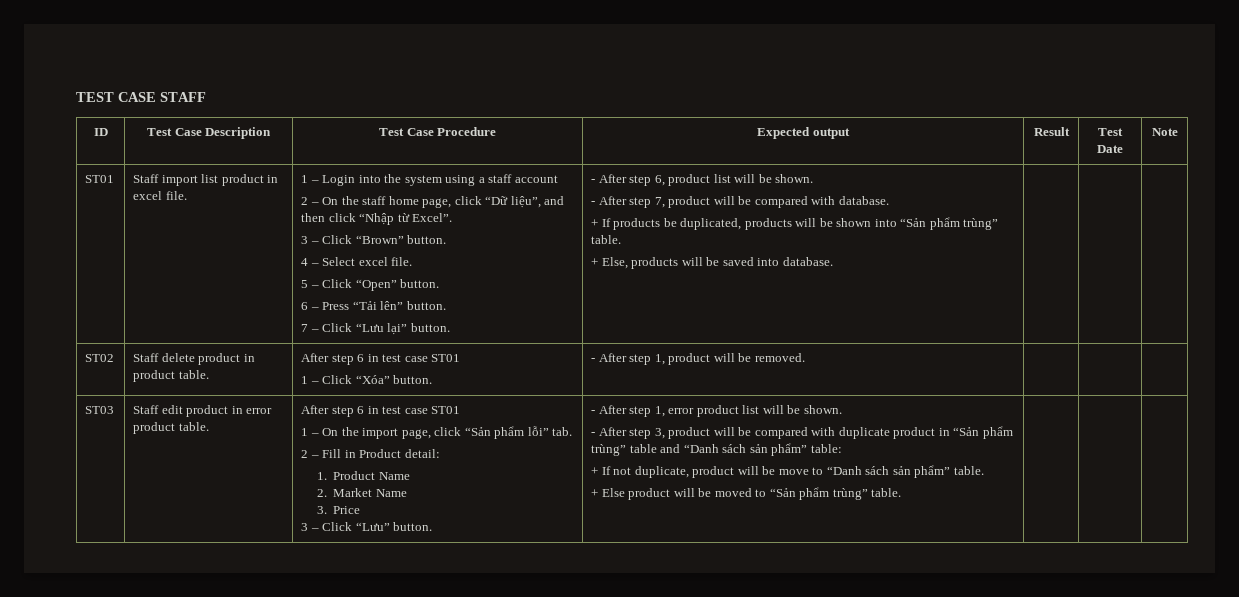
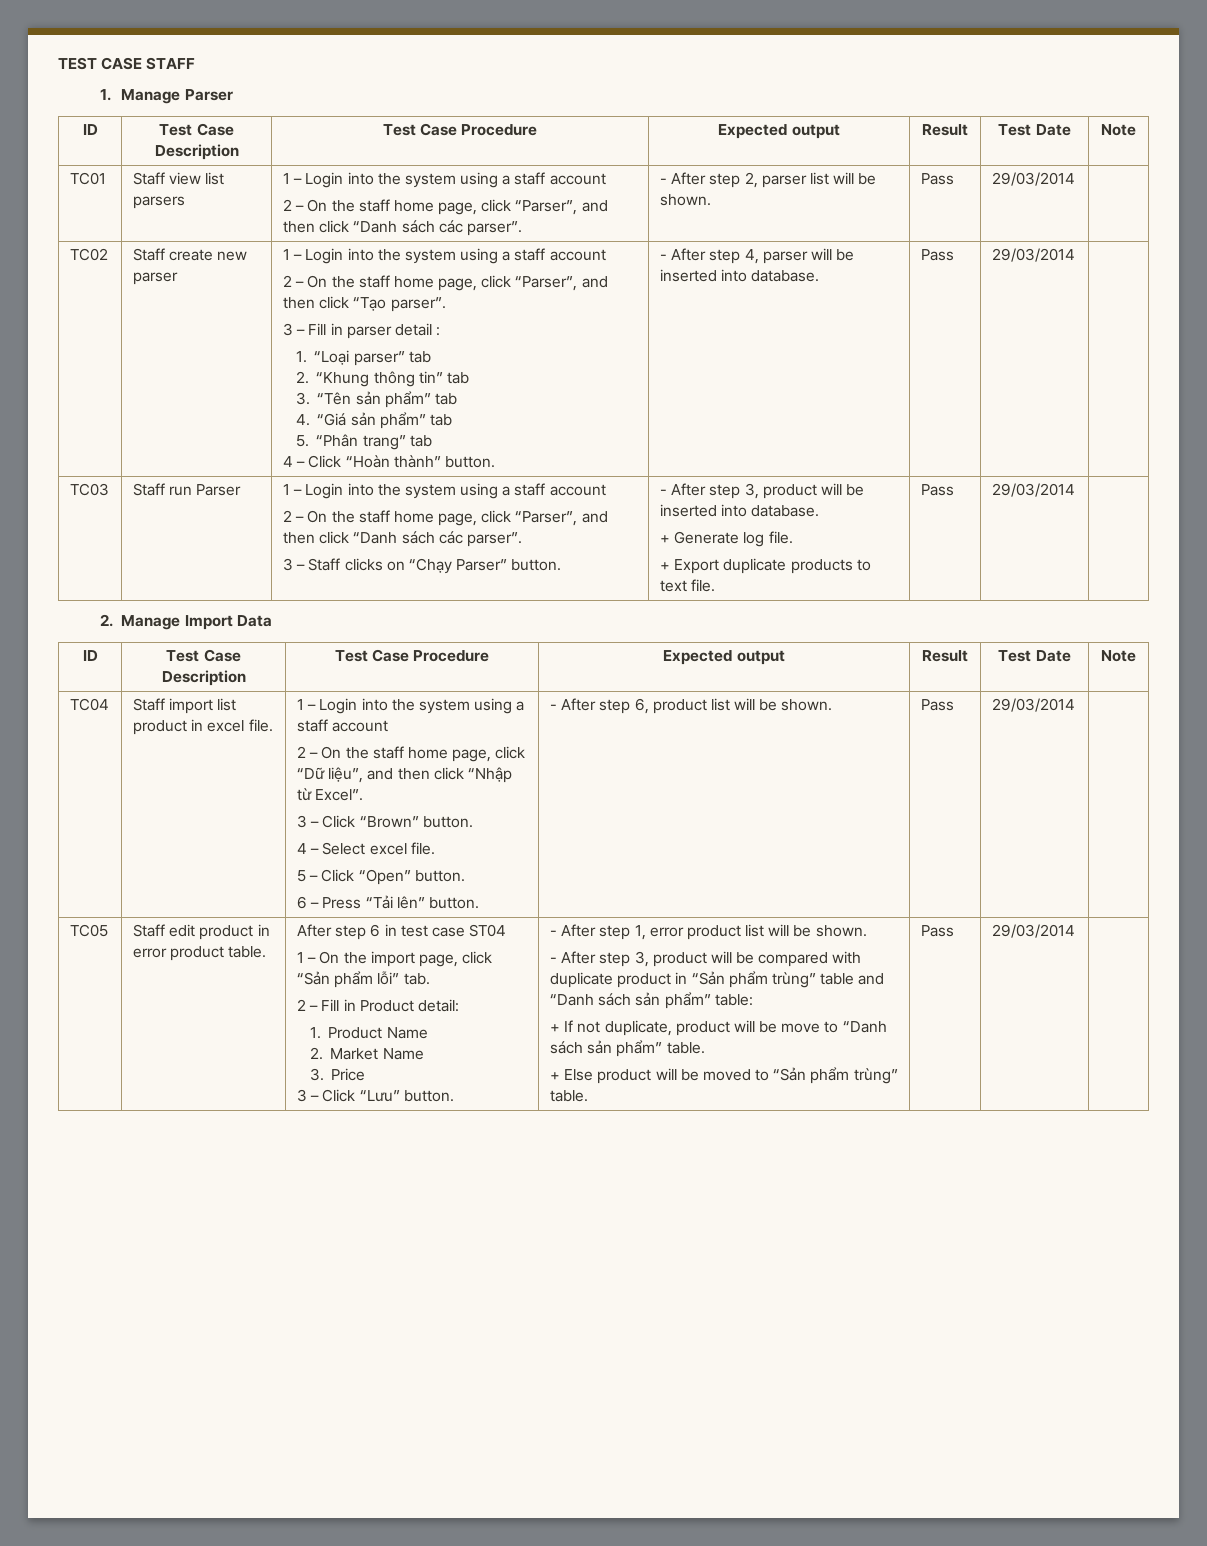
(206, 97) none -> [100,89,233,104] // 1. Manage Parser
[85,175,115,183] ST01 -> [69,172,106,185] [132,172,225,185] [132,196,185,209] [282,172,606,188] [282,199,608,215] [282,220,522,236] [659,172,877,188] [659,194,711,206] [920,173,954,185] [991,172,1075,186] [69,248,108,261] [132,248,248,261] [132,272,178,285] [282,248,606,264] [282,275,608,291] [282,296,446,312] [282,323,441,339] [295,350,431,366] [295,371,469,387] [295,391,457,408] [295,412,452,429] [295,434,432,450] [282,455,495,468] [659,248,855,264] [659,269,820,282] [920,249,954,261] [991,248,1075,262] [69,483,109,496] [132,483,242,496] [282,483,606,499] [282,510,608,526] [282,531,522,547] [282,558,562,574] [659,483,865,499] [659,504,820,517] [659,531,793,547] [659,558,871,574] [659,579,716,592] [920,484,954,496] [991,483,1075,497] [100,614,272,630] [82,650,98,661] [166,649,241,662] [161,670,246,686] [334,649,490,662] [663,650,785,665] [922,650,968,662] [998,650,1071,662] [1101,650,1136,662] [69,698,109,711] TC01 | Staff view list parsers | 1 – Login into the system using a staff account // 2 – On the staff home page, click “Parser”, and then click “Danh sách các parser”. | - After step 2, parser list will be shown. | Pass | 29/03/2014 | // TC02 | Staff create new parser | 1 – Login into the system using a staff account // 2 – On the staff home page, click “Parser”, and then click “Tạo parser”. // 3 – Fill in parser detail : // 1. “Loại parser” tab // 2. “Khung thông tin” tab // 3. “Tên sản phẩm” tab // 4. “Giá sản phẩm” tab // 5. “Phân trang” tab // 4 – Click “Hoàn thành” button. | - After step 4, parser will be inserted into database. | Pass | 29/03/2014 | // TC03 | Staff run Parser | 1 – Login into the system using a staff account // 2 – On the staff home page, click “Parser”, and then click “Danh sách các parser”. // 3 – Staff clicks on “Chạy Parser” button. | - After step 3, product will be inserted into database. // + Generate log file. // + Export duplicate products to text file. | Pass | 29/03/2014 | // 2. Manage Import Data // ID | Test Case Description | Test Case Procedure | Expected output | Result | Test Date | Note // TC04
[301,323,450,335] // 7 – Click “Lưu lại” button. -> (479, 903) none
[591,196,889,208] [591,217,999,230] [591,235,622,244] [591,257,833,269] [85,354,115,362] [133,353,255,365] [133,370,209,382] [301,353,461,365] [301,375,433,384] [591,353,805,365] [85,406,115,414] // - After step 7, product will be compared with database. // + If products be duplicated, products will be shown into “Sản phẩm trùng” table. // + Else, products will be saved into database. | | | // ST02 | Staff delete product in product table. | After step 6 in test case ST01 // 1 – Click “Xóa” button. | - After step 1, product will be removed. | | | // ST03 -> [920,699,954,711] [991,698,1075,712] [69,924,108,937] | Pass | 29/03/2014 | // TC05
[431,406,461,414] ST01 -> [469,924,507,937] ST04
(902, 492) | -> [920,925,954,937] [991,924,1075,938] Pass | 29/03/2014

